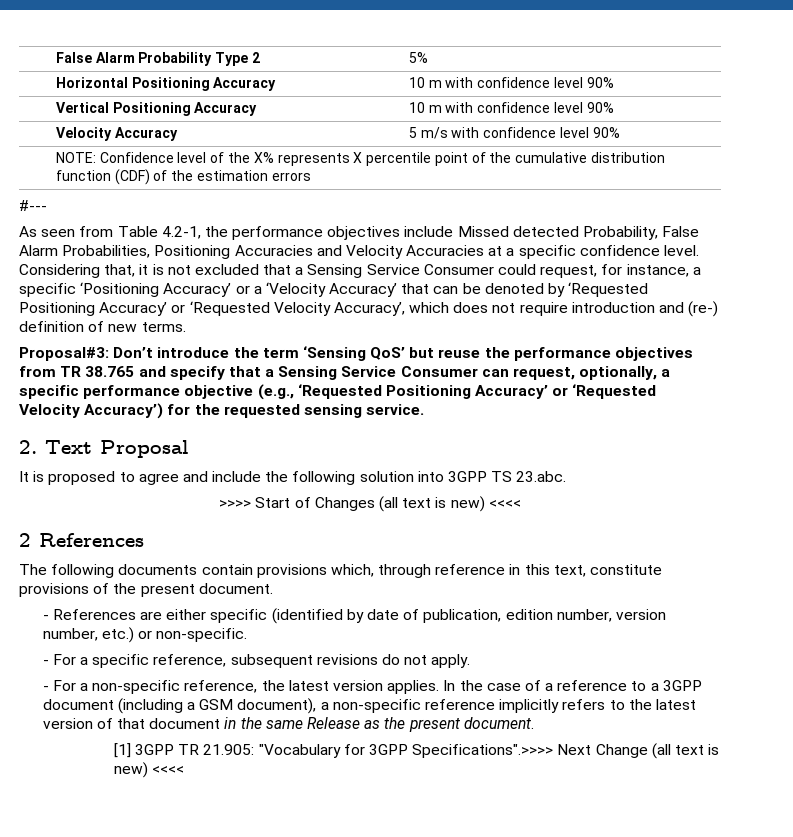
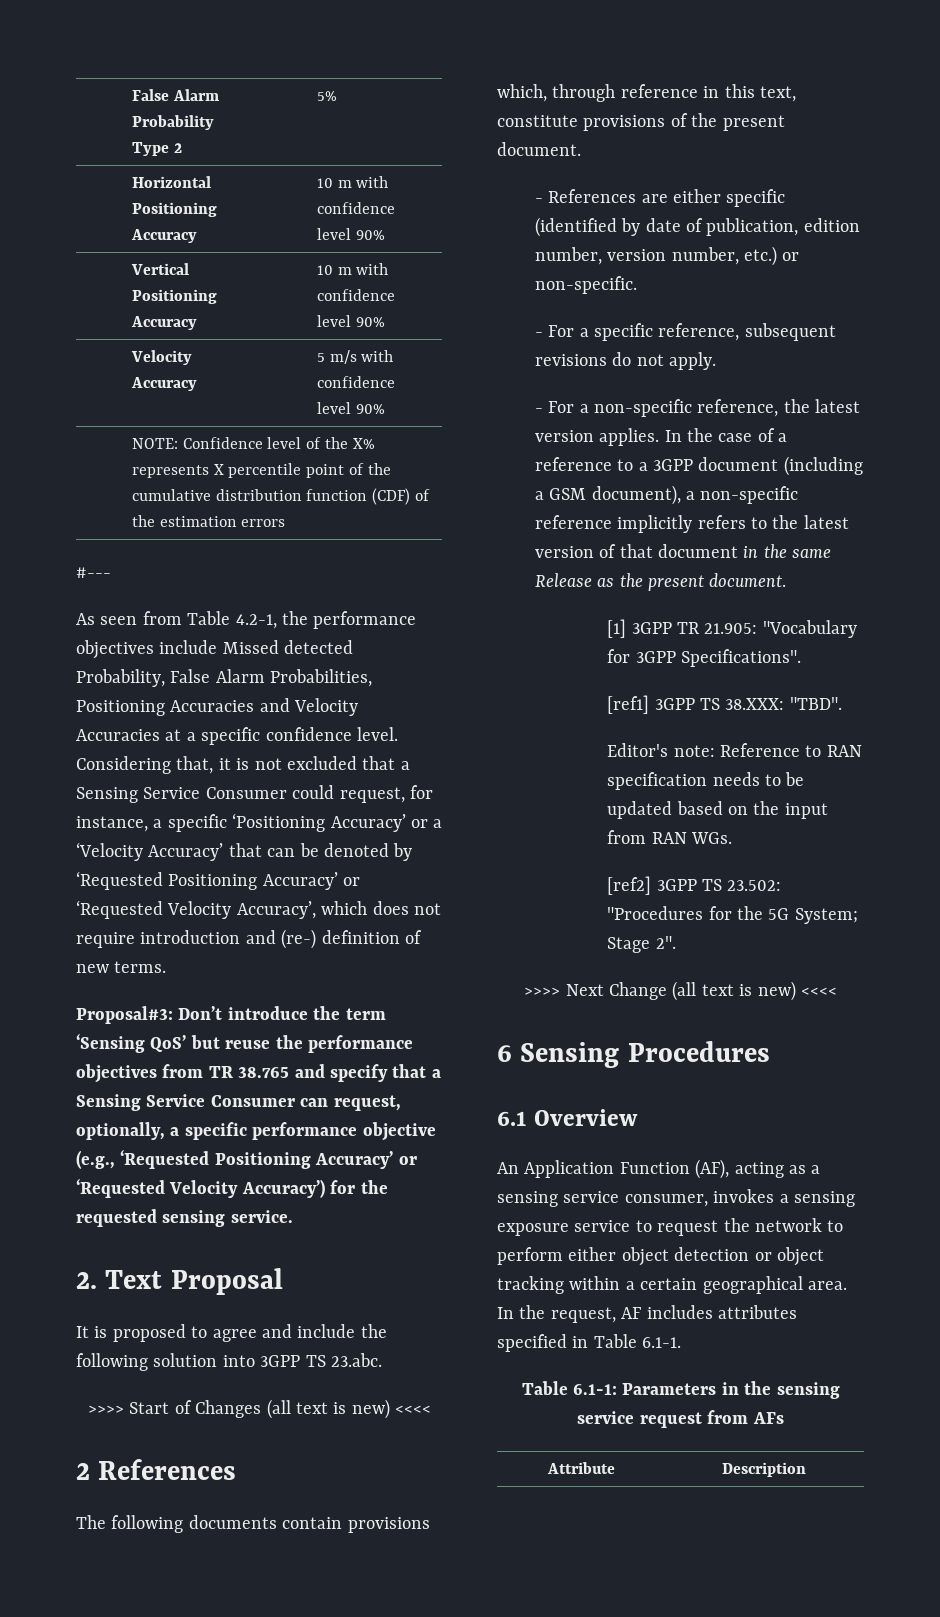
[412,744,554,758] Specifications".>>>> -> [680,649,801,667] [607,695,842,714] [607,743,862,757] [607,772,805,790] [607,801,828,819] [607,830,732,844] [607,876,782,895] [607,906,858,924] [607,936,676,953] [524,987,561,996] Specifications". // [ref1] 3GPP TS 38.XXX: "TBD". // Editor's note: Reference to RAN specification needs to be updated based on the input from RAN WGs. // [ref2] 3GPP TS 23.502: "Procedures for the 5G System; Stage 2". // >>>>
(185, 770) none -> [497,1041,770,1068] [497,1109,639,1126] [497,1159,821,1179] [497,1189,855,1207] [497,1218,844,1236] [497,1247,824,1266] [497,1276,847,1294] [497,1305,797,1323] [497,1334,682,1352] [521,1381,840,1399] [577,1410,784,1428] [546,1462,615,1474] [722,1462,806,1477] // 6 Sensing Procedures // 6.1 Overview // An Application Function (AF), acting as a sensing service consumer, invokes a sensing exposure service to request the network to perform either object detection or object tracking within a certain geographical area. In the request, AF includes attributes specified in Table 6.1-1. // Table 6.1-1: Parameters in the sensing service request from AFs // Attribute | Description

